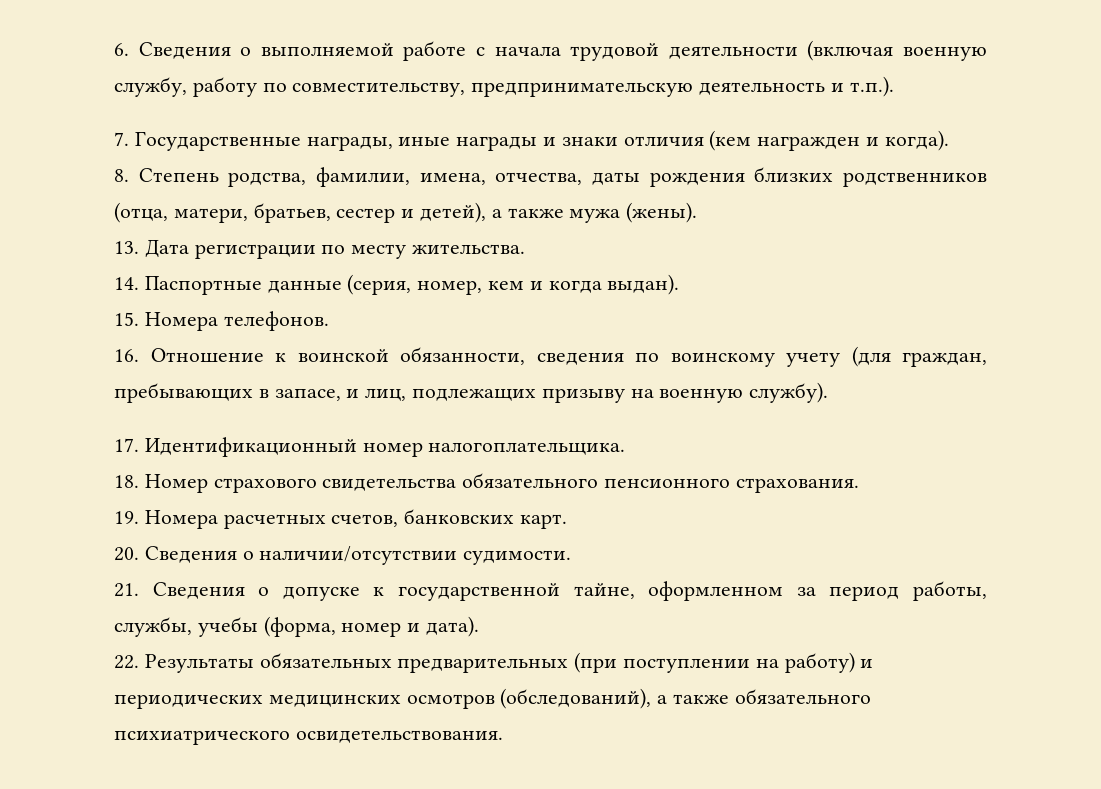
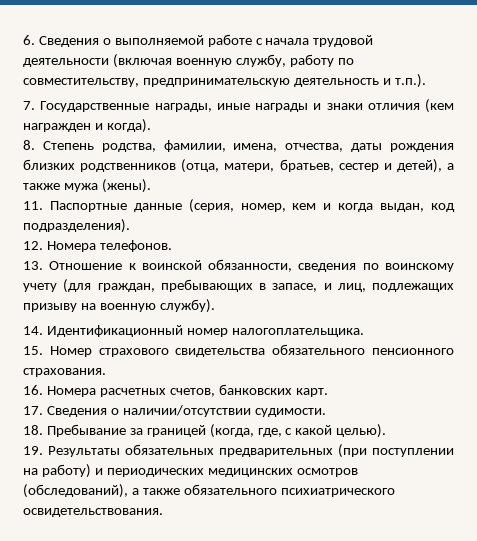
[114,239,526,259] [114,277,139,290] 13. Дата регистрации по месту жительства. // 14. -> [23,201,43,210] 11.
[607,274,680,295] [114,312,139,326] выдан). // 15. -> [380,203,456,212] [23,219,130,233] [23,241,43,250] выдан, код подразделения). // 12.
[114,349,139,362] 16. -> [23,261,43,270] 13.
[114,438,139,452] 17. -> [23,326,43,335] 14.
[114,475,139,488] 18. -> [23,346,43,355] 15.
[114,511,139,524] 19. -> [23,385,43,395] 16.
[114,547,139,561] 20. -> [23,406,43,415] 17.
[114,581,988,601] [114,616,480,637] [114,655,139,669] 21. Сведения о допуске к государственной тайне, оформленном за период работы, службы, учебы (форма, номер и дата). // 22. -> [23,424,387,438] [23,446,43,455] 18. Пребывание за границей (когда, где, с какой целью). // 19.

